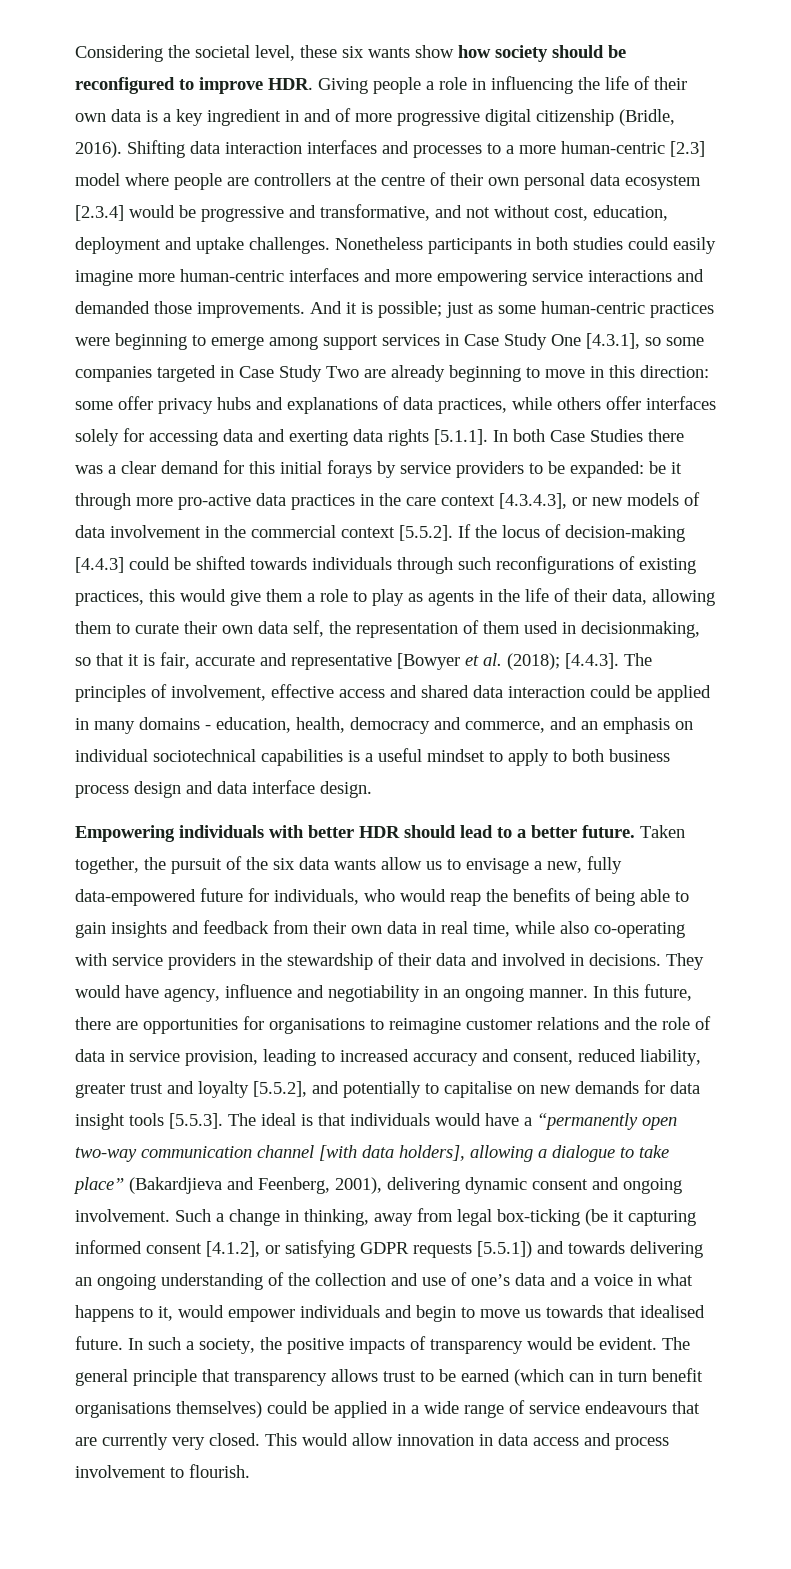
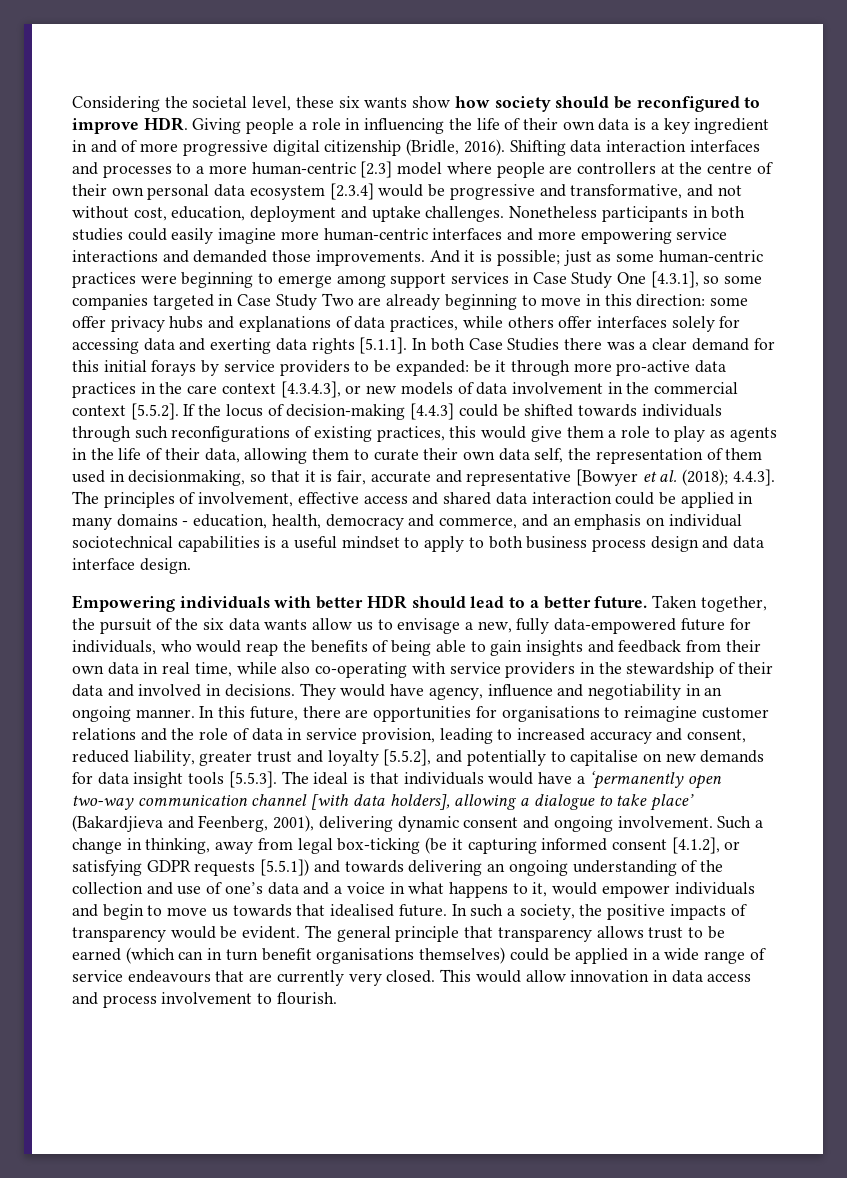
[565,653,619,669] [4.4.3]. -> [732,469,775,486] 4.4.3].
[537,1113,638,1130] “permanently -> [589,771,685,789] ‘permanently
[73,1177,124,1194] place” -> [649,794,694,811] place’

